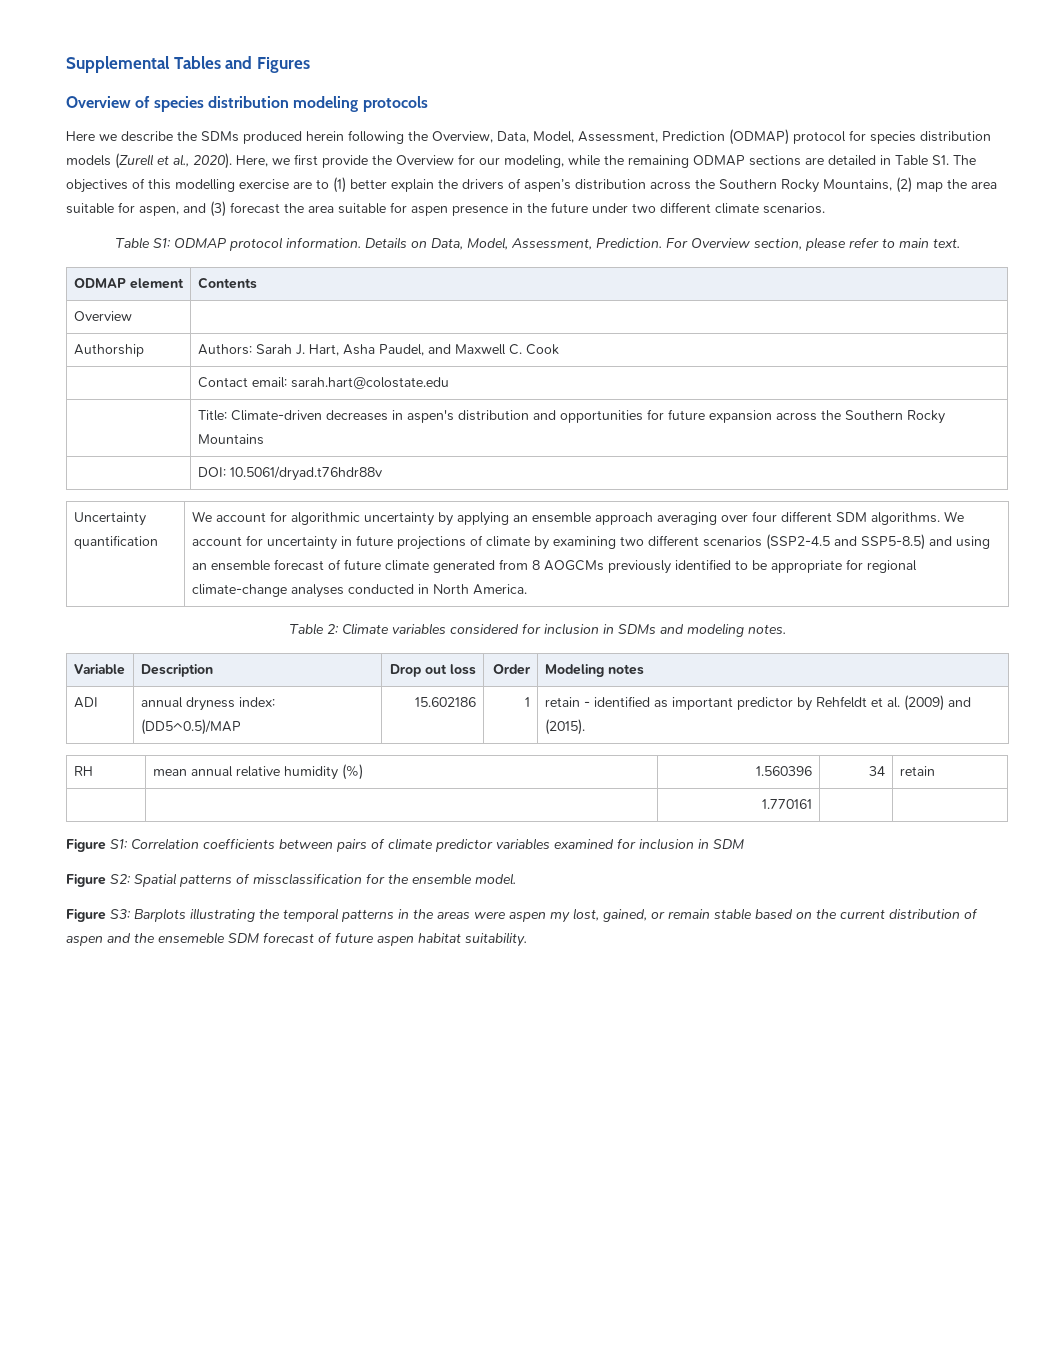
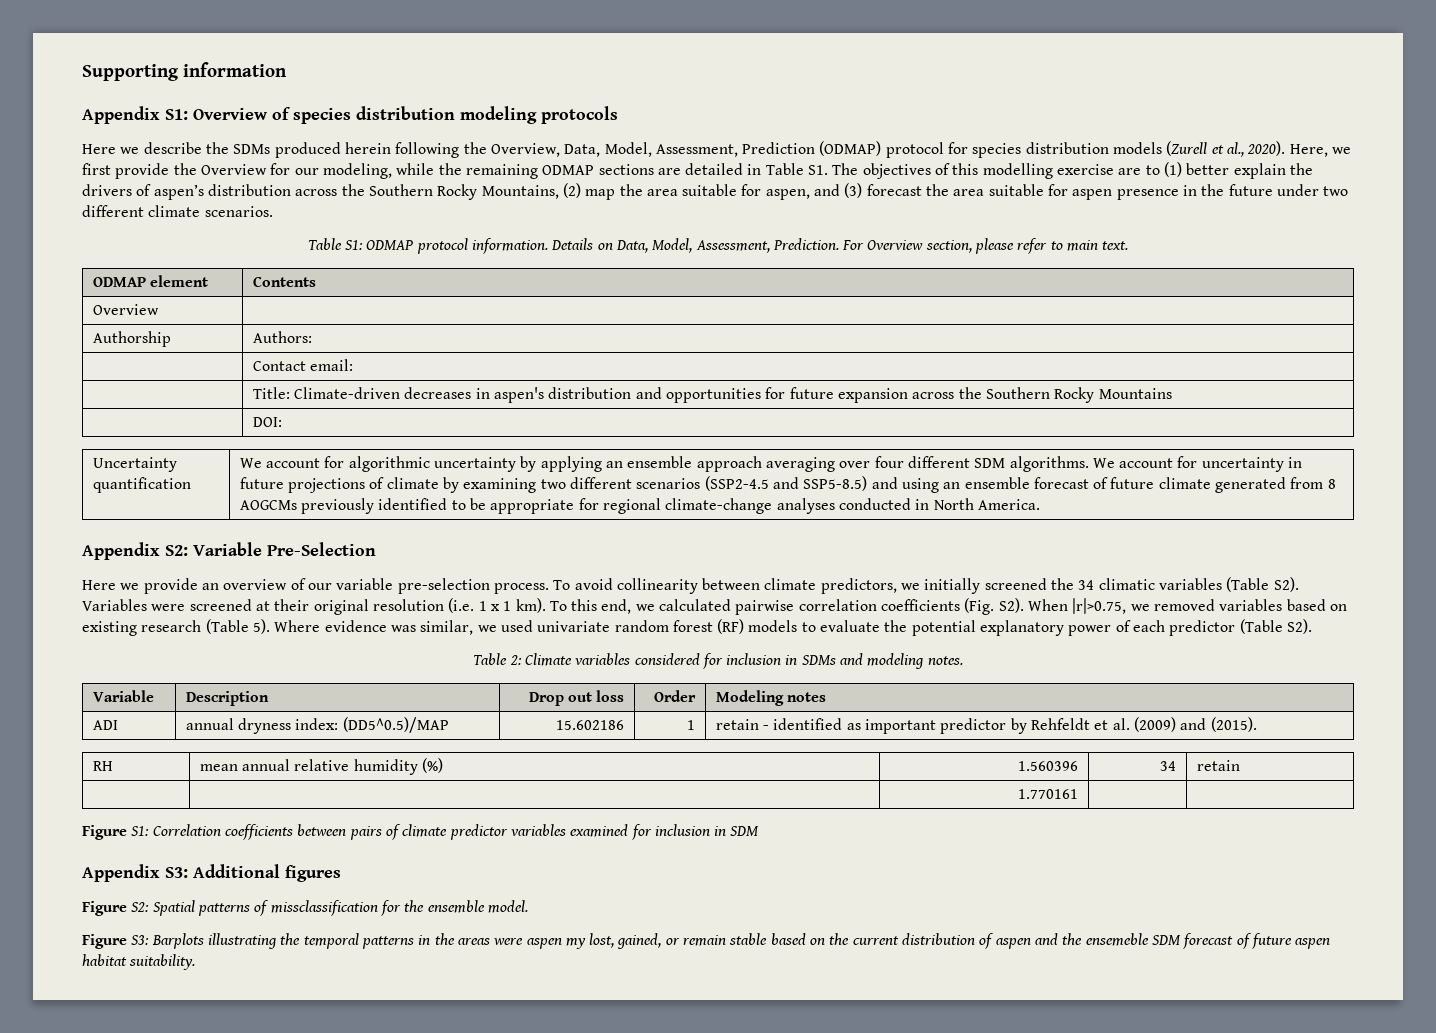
[66,56,310,73] Supplemental Tables and Figures // -> [82,62,287,81] [82,106,188,124] Supporting information // Appendix S1:
[255,344,559,356] Sarah J. Hart, Asha Paudel, and Maxwell C. Cook -> (312, 337) none
[290,377,449,389] sarah.hart@colostate.edu -> (354, 365) none
[229,466,382,481] 10.5061/dryad.t76hdr88v -> (282, 422) none
(527, 589) none -> [82,542,376,560] [82,577,1299,594] [82,598,1347,615] [82,619,1313,636] // Appendix S2: Variable Pre-Selection // Here we provide an overview of our variable pre-selection process. To avoid collinearity between climate predictors, we initially screened the 34 climatic variables (Table S2). Variables were screened at their original resolution (i.e. 1 x 1 km). To this end, we calculated pairwise correlation coefficients (Fig. S2). When |r|>0.75, we removed variables based on existing research (Table 5). Where evidence was similar, we used univariate random forest (RF) models to evaluate the potential explanatory power of each predictor (Table S2).
(744, 844) none -> [82,864,341,882] // Appendix S3: Additional figures

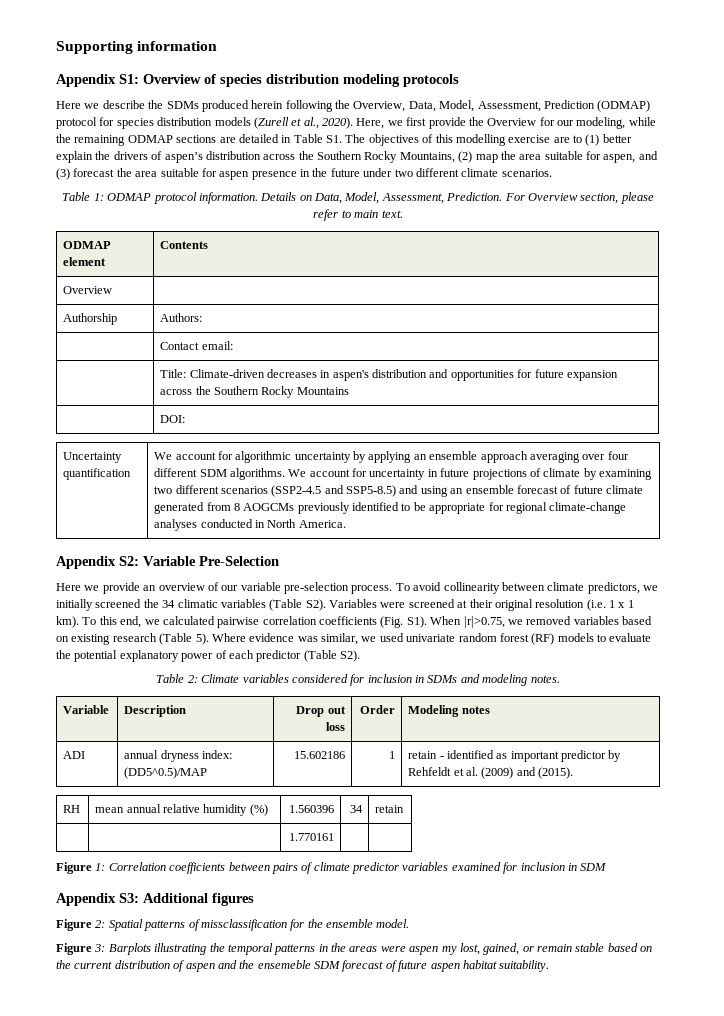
[344,240,363,250] S1: -> [93,193,104,201] 1:
[998,598,1024,613] S2). -> [406,616,427,628] S1).
[131,826,150,836] S1: -> [95,863,106,871] 1:
[131,902,150,912] S2: -> [95,920,106,928] 2:
[131,935,150,945] S3: -> [94,944,106,952] 3:

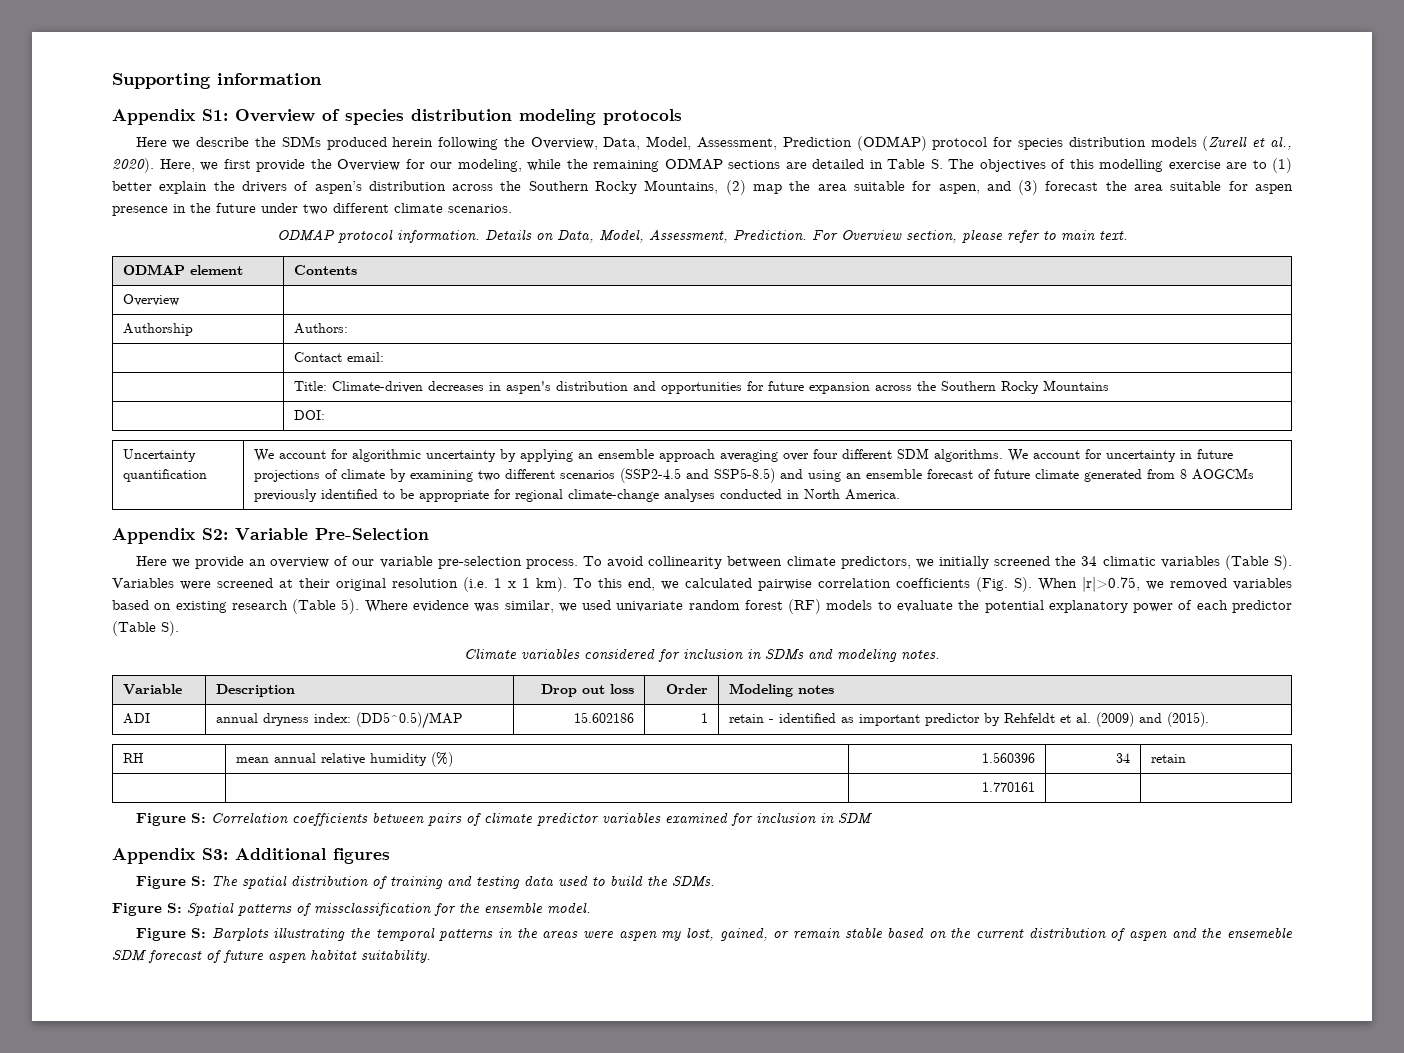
[326,135,342,143] S1. -> [930,159,943,169] S.
[62,192,104,201] Table 1: -> (512, 208) none
[305,599,326,611] S2). -> [1273,555,1292,570] S).
[406,616,427,628] S1). -> [1014,577,1032,592] S).
[340,650,360,662] [156,674,198,683] S2). // Table 2: -> [161,621,179,636] S). //
[95,863,106,871] 1: -> [190,813,206,823] S:
[95,920,106,928] 2: -> [190,875,715,889] [112,903,182,916] S: The spatial distribution of training and testing data used to build the SDMs. // Figure S:
[94,944,106,952] 3: -> [191,928,207,938] S:

